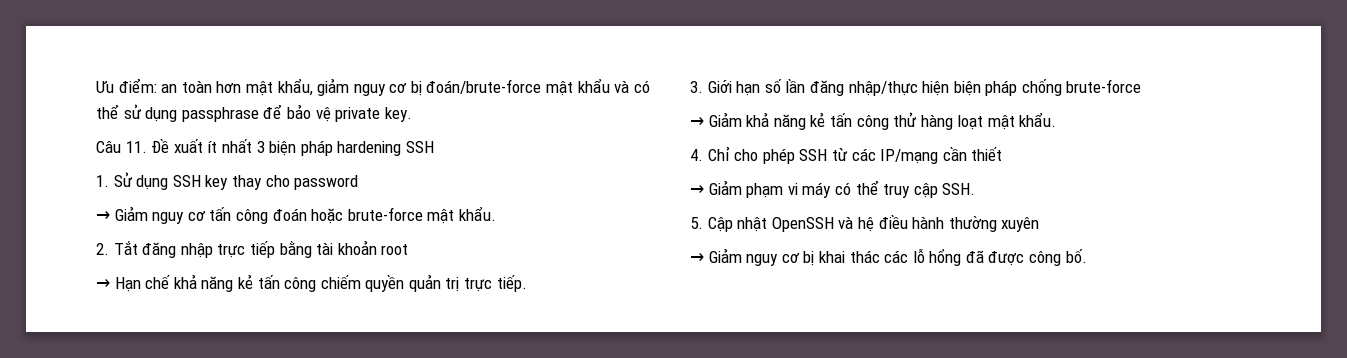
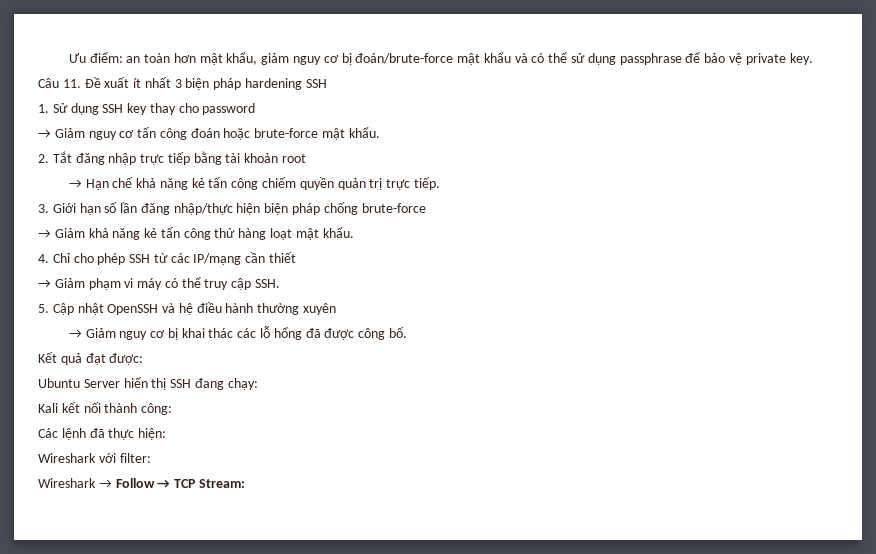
(1087, 256) none -> [38,352,144,365] [38,377,258,390] [38,402,173,415] [38,428,167,440] [38,453,151,463] [38,478,245,488] // Kết quả đạt được: // Ubuntu Server hiển thị SSH đang chạy: // Kali kết nối thành công: // Các lệnh đã thực hiện: // Wireshark với filter: // Wireshark → Follow → TCP Stream:

